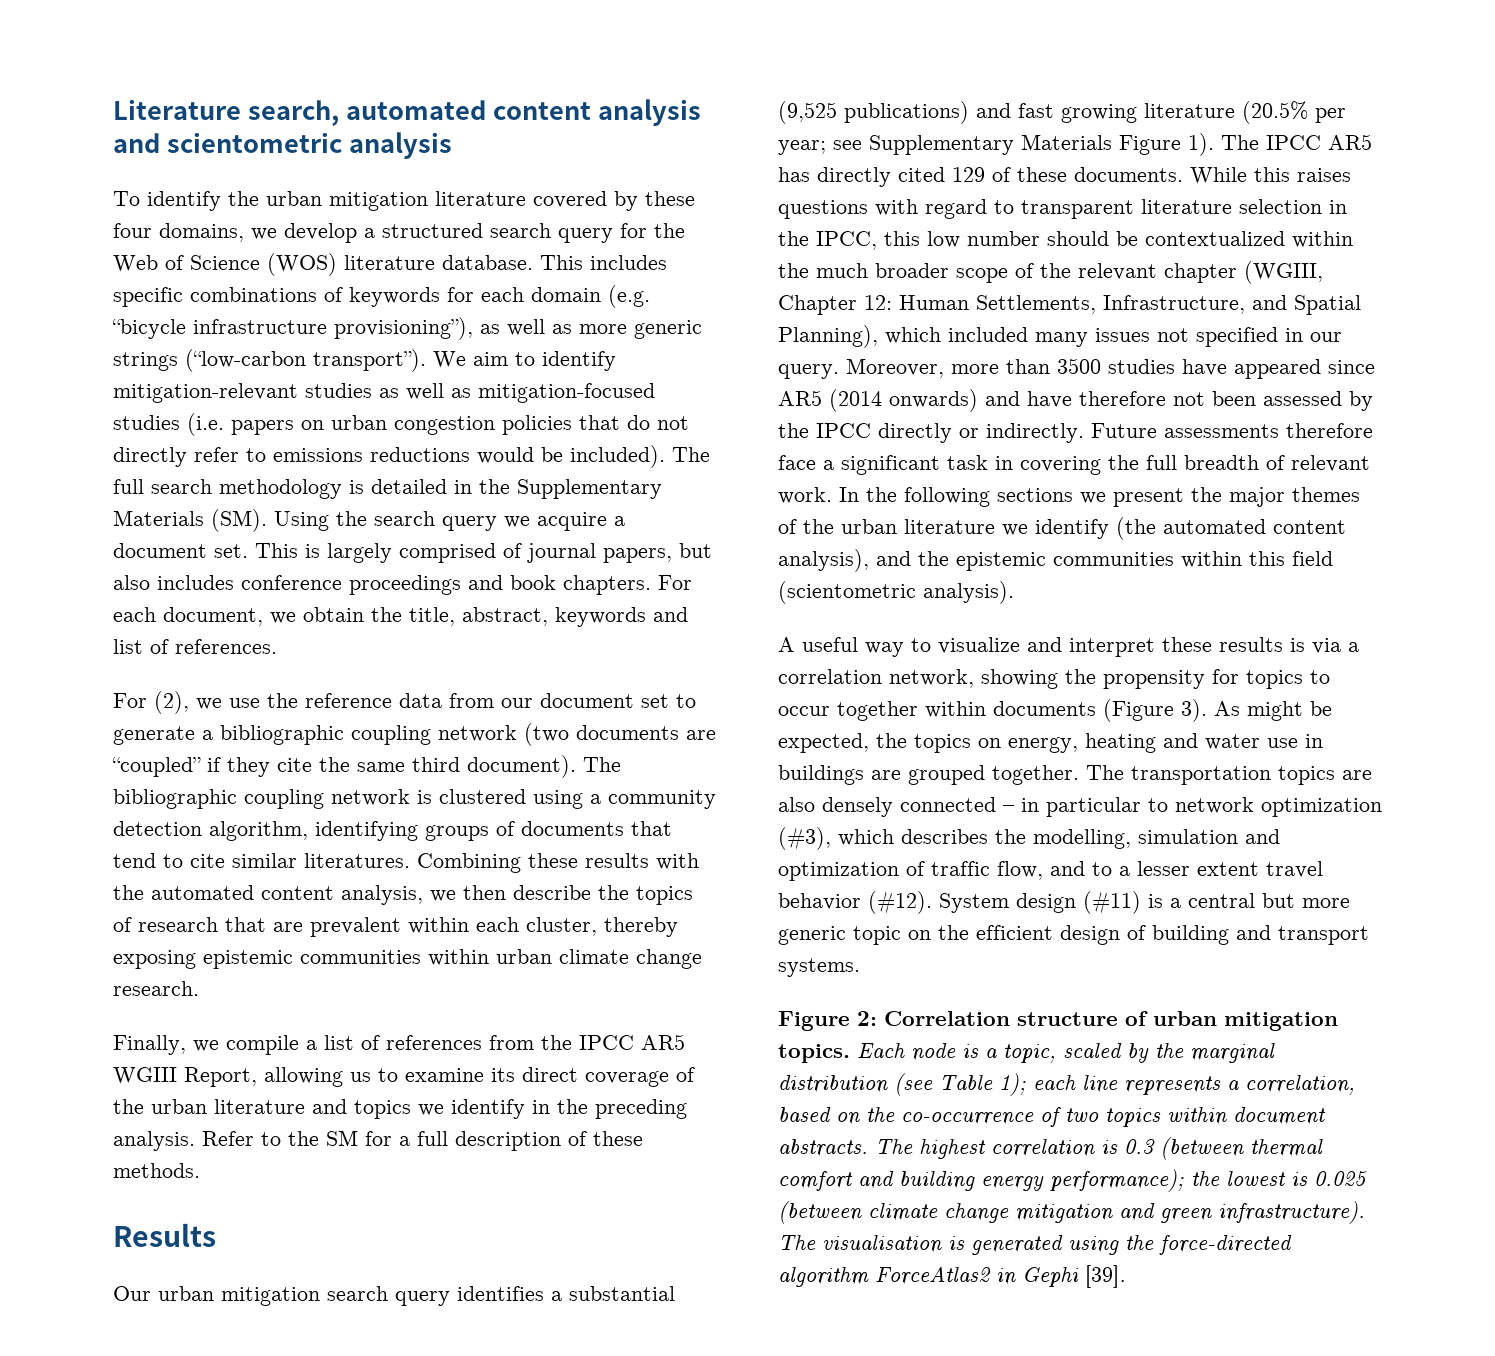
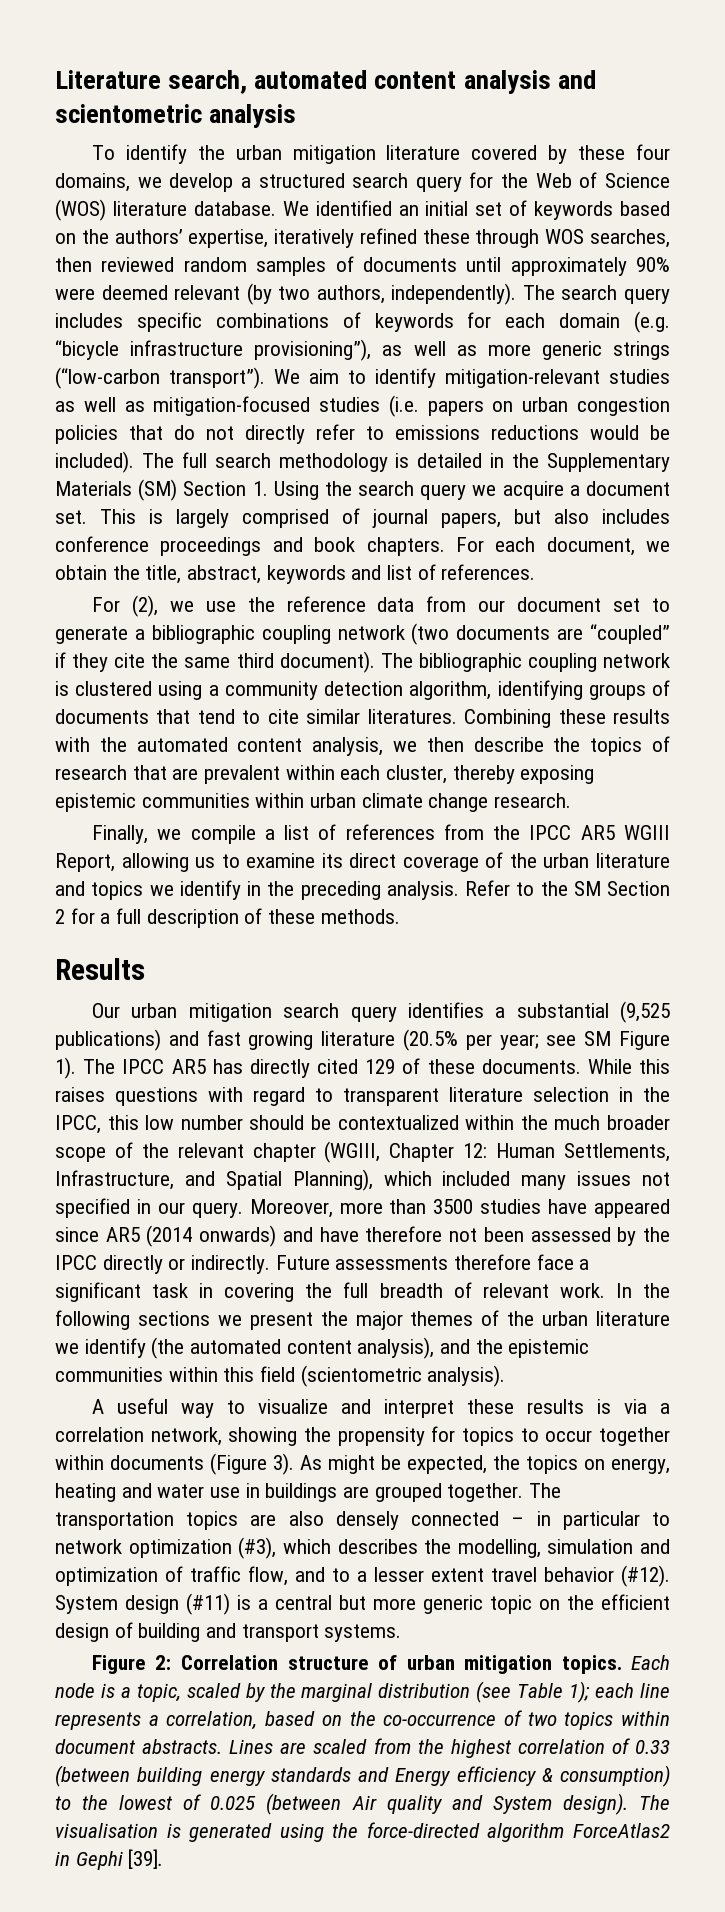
[540,255,583,270] This -> [282,200,670,220] [55,228,670,248] [55,256,670,276] [55,283,670,305] We identified an initial set of keywords based on the authors’ expertise, iteratively refined these through WOS searches, then reviewed random samples of documents until approximately 90% were deemed relevant (by two authors, independently). The search query
[211,509,267,532] (SM). -> [138,479,268,501] (SM) Section 1.
(358, 1138) none -> [607,881,670,896] [55,909,65,924] Section 2
[869,134,1112,155] Supplementary Materials -> [584,1031,612,1046] SM
[875,1137,1323,1160] [778,1169,1184,1192] The highest correlation is 0.3 (between thermal comfort and building energy performance); -> [229,1738,671,1758] [55,1765,670,1787] [55,1796,71,1810] Lines are scaled from the highest correlation of 0.33 (between building energy standards and Energy efficiency & consumption) to
[1291,1172,1308,1186] is -> [183,1794,202,1810] of
[868,1201,1365,1224] climate change mitigation and green infrastructure). -> [351,1793,628,1815] Air quality and System design).

